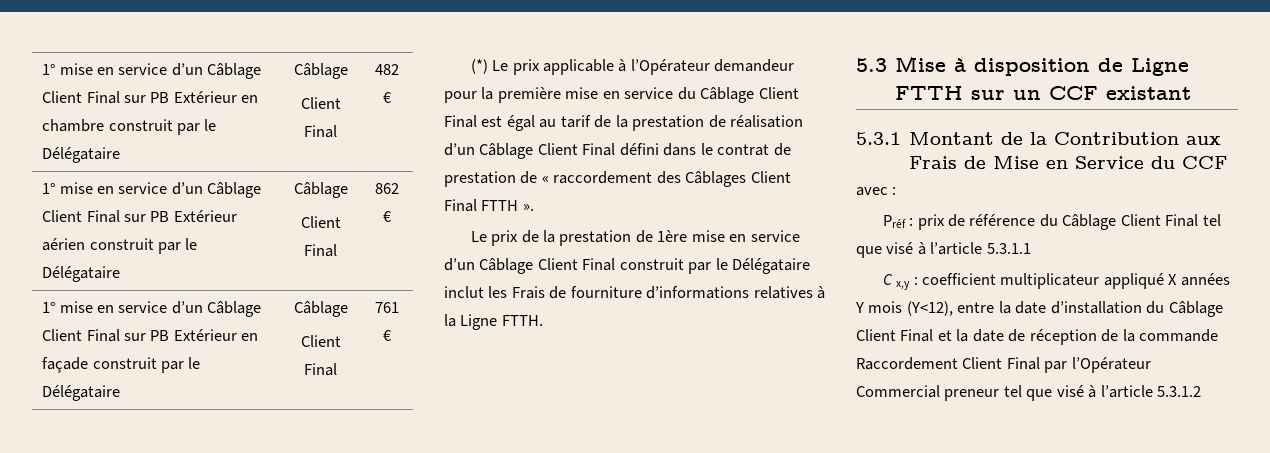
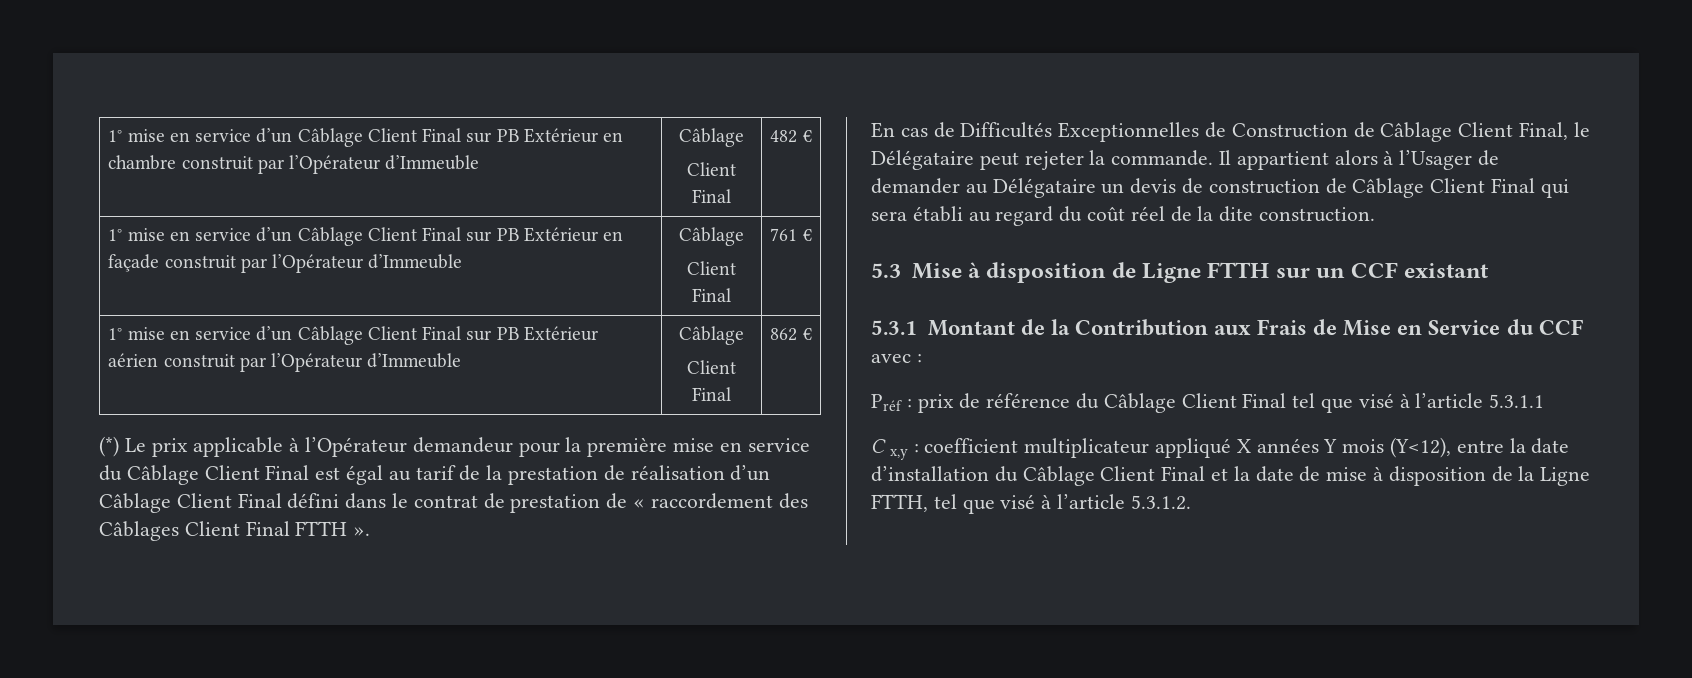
[204,119,217,131] [42,147,121,163] le Délégataire -> [289,155,480,174] l’Opérateur d’Immeuble
[42,238,198,254] [42,266,121,282] [293,182,348,198] [300,216,341,228] [304,244,337,257] [374,183,399,194] aérien construit par le Délégataire | Câblage // Client Final | 862 -> [603,231,624,241] [108,254,463,273] [679,227,744,246] [687,261,736,275] [692,288,731,302] [770,228,798,241] en façade construit par l’Opérateur d’Immeuble | Câblage // Client Final | 761
[241,333,259,341] [42,357,201,373] [42,385,121,401] [293,301,348,317] [300,335,341,347] [304,363,337,376] [374,302,399,313] en façade construit par le Délégataire | Câblage // Client Final | 761 -> [108,353,462,372] [679,326,744,345] [687,360,736,374] [692,387,731,401] [770,328,798,341] aérien construit par l’Opérateur d’Immeuble | Câblage // Client Final | 862
[470,230,800,246] [444,258,811,274] [444,286,826,299] [444,314,543,330] Le prix de la prestation de 1ère mise en service d’un Câblage Client Final construit par le Délégataire inclut les Frais de fourniture d’informations relatives à la Ligne FTTH. -> [871,122,1590,142] [871,150,1500,170] [871,178,1569,198] [871,206,1376,226] En cas de Difficultés Exceptionnelles de Construction de Câblage Client Final, le Délégataire peut rejeter la commande. Il appartient alors à l’Usager de demander au Délégataire un devis de construction de Câblage Client Final qui sera établi au regard du coût réel de la dite construction.
[1029,329,1219,345] [856,357,1151,373] [856,385,1202,401] réception de la commande Raccordement Client Final par l’Opérateur Commercial preneur tel que visé à l’article 5.3.1.2 -> [1326,466,1591,486] [871,494,1191,514] mise à disposition de la Ligne FTTH, tel que visé à l’article 5.3.1.2.

